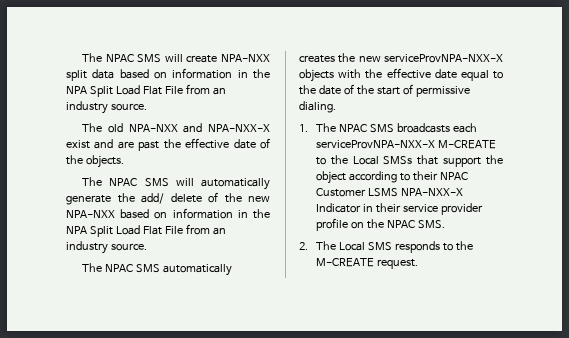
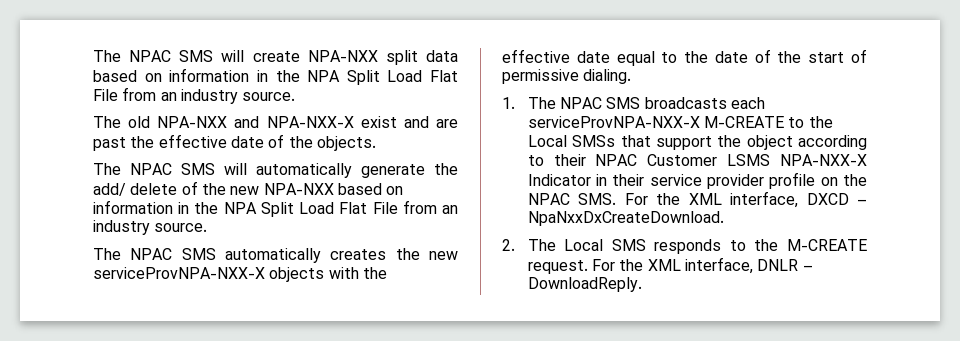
(445, 224) none -> [624,191,867,208] [527,211,724,226] For the XML interface, DXCD – NpaNxxDxCreateDownload.
(418, 264) none -> [592,257,813,274] [527,277,642,292] For the XML interface, DNLR – DownloadReply.

